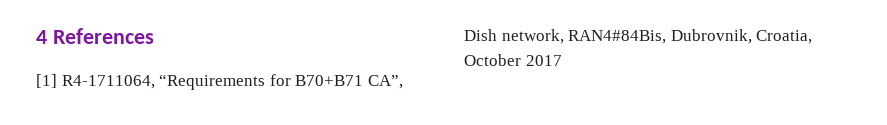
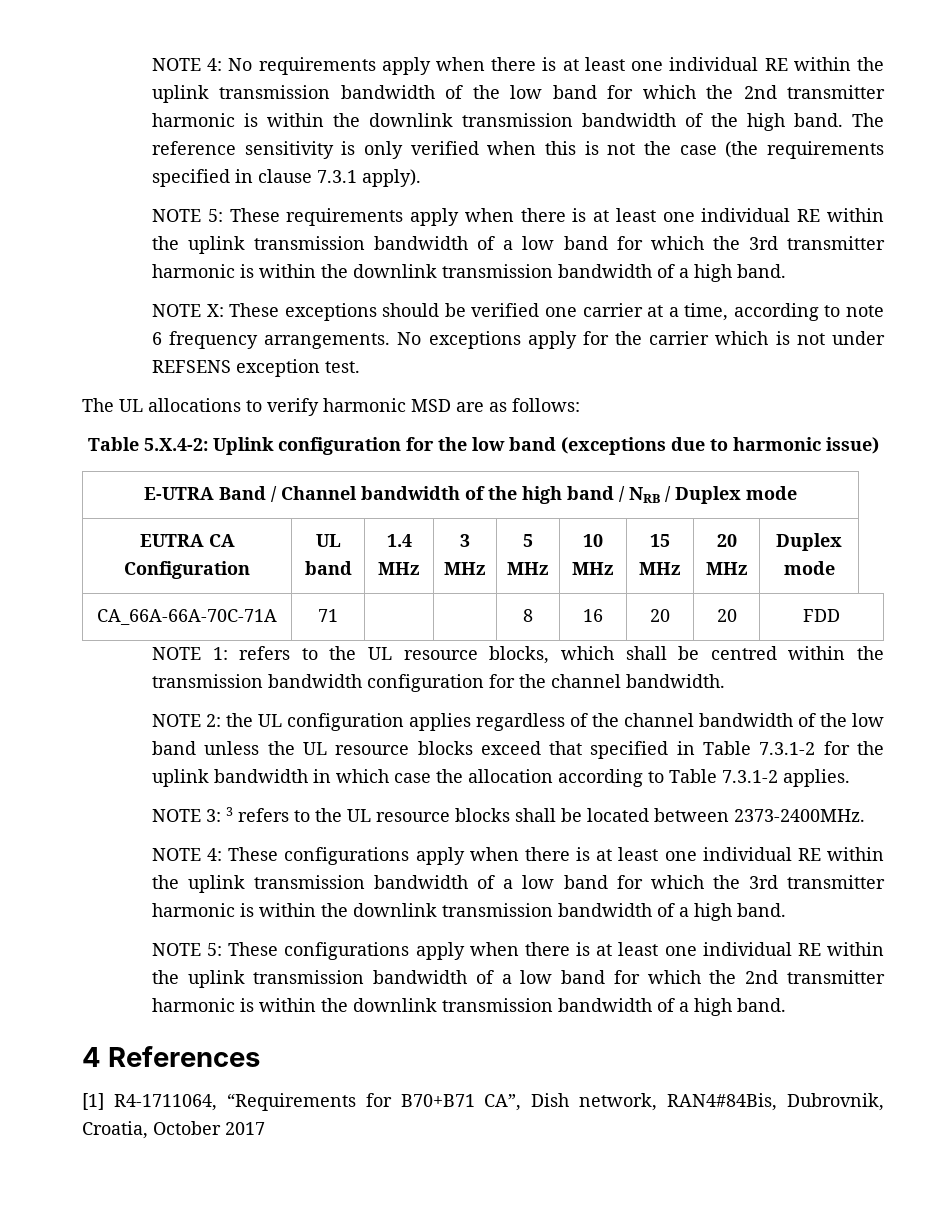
(36, 37) none -> [151,57,885,75] [151,85,886,103] [151,113,884,131] [151,141,885,159] [151,169,421,187] [151,208,885,226] [151,236,885,254] [151,264,786,282] [151,303,884,321] [151,331,886,349] [151,359,360,377] [82,398,580,416] [87,437,879,455] [144,486,797,504] [139,534,235,547] [124,561,250,579] [315,534,341,547] [304,561,352,575] [386,534,412,547] [378,562,420,575] [460,534,470,547] [444,562,486,575] [523,534,533,547] [507,562,549,575] [583,534,603,547] [572,562,614,575] [650,534,670,547] [639,562,681,575] [716,534,737,547] [705,562,748,575] [776,533,842,551] [783,561,835,575] [97,609,277,625] [318,609,338,622] [523,609,533,622] [583,609,603,622] [650,609,670,622] [716,609,737,622] [803,609,840,622] [151,646,884,664] [151,674,725,692] [151,713,884,731] [151,741,885,759] [151,769,850,787] [151,807,865,822] [151,847,884,865] [151,875,885,893] [151,903,786,921] [151,942,884,960] [151,970,885,988] [151,998,786,1016] NOTE 4: No requirements apply when there is at least one individual RE within the uplink transmission bandwidth of the low band for which the 2nd transmitter harmonic is within the downlink transmission bandwidth of the high band. The reference sensitivity is only verified when this is not the case (the requirements specified in clause 7.3.1 apply). // NOTE 5: These requirements apply when there is at least one individual RE within the uplink transmission bandwidth of a low band for which the 3rd transmitter harmonic is within the downlink transmission bandwidth of a high band. // NOTE X: These exceptions should be verified one carrier at a time, according to note 6 frequency arrangements. No exceptions apply for the carrier which is not under REFSENS exception test. // The UL allocations to verify harmonic MSD are as follows: // Table 5.X.4-2: Uplink configuration for the low band (exceptions due to harmonic issue) // E-UTRA Band / Channel bandwidth of the high band / NRB / Duplex mode // EUTRA CA Configuration | UL band | 1.4 MHz | 3 MHz | 5 MHz | 10 MHz | 15 MHz | 20 MHz | Duplex mode // CA_66A-66A-70C-71A | 71 | | | 8 | 16 | 20 | 20 | FDD // NOTE 1: refers to the UL resource blocks, which shall be centred within the transmission bandwidth configuration for the channel bandwidth. // NOTE 2: the UL configuration applies regardless of the channel bandwidth of the low band unless the UL resource blocks exceed that specified in Table 7.3.1-2 for the uplink bandwidth in which case the allocation according to Table 7.3.1-2 applies. // NOTE 3: 3 refers to the UL resource blocks shall be located between 2373-2400MHz. // NOTE 4: These configurations apply when there is at least one individual RE within the uplink transmission bandwidth of a low band for which the 3rd transmitter harmonic is within the downlink transmission bandwidth of a high band. // NOTE 5: These configurations apply when there is at least one individual RE within the uplink transmission bandwidth of a low band for which the 2nd transmitter harmonic is within the downlink transmission bandwidth of a high band. //

